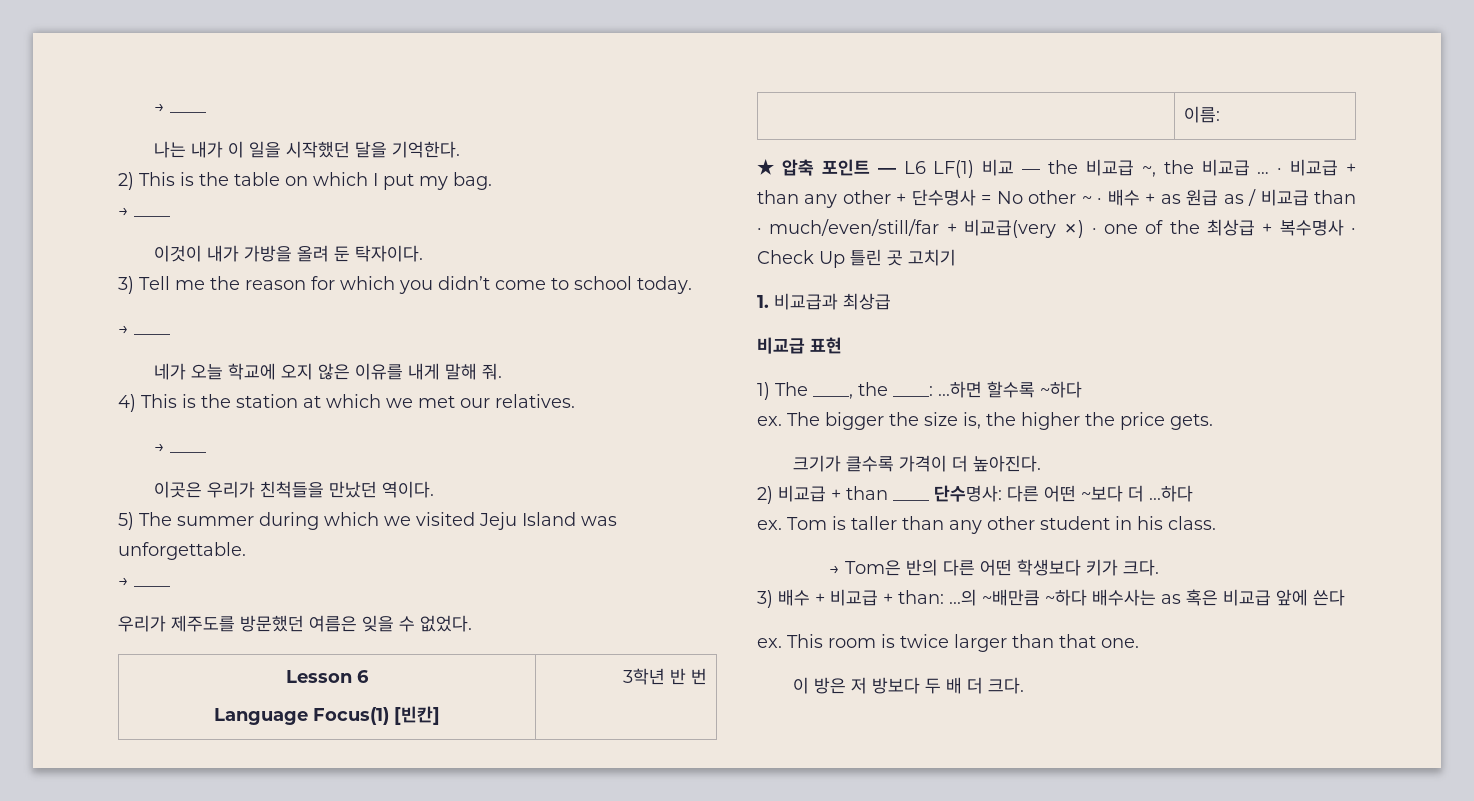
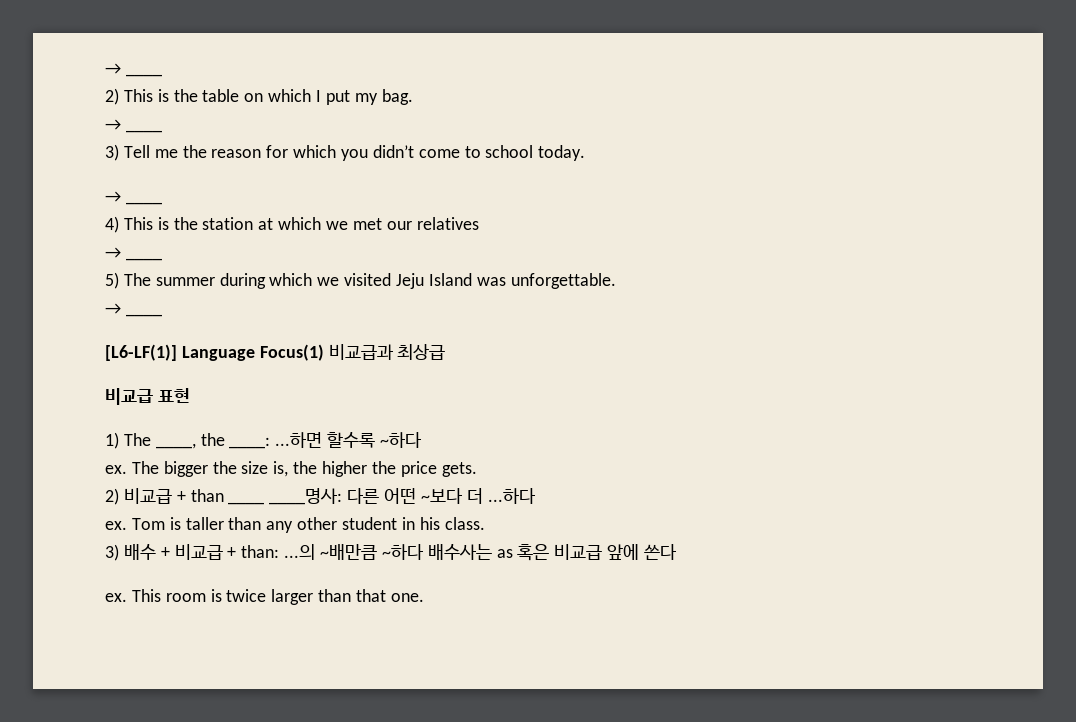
[153,103,165,112] [169,112,206,113] [153,141,460,158] → ____ // 나는 내가 이 일을 시작했던 달을 기억한다. -> [105,63,121,74] [125,74,162,77] → ____
[153,245,423,262] // 이것이 내가 가방을 올려 둔 탁자이다. -> (162, 131) none
[153,363,502,380] // 네가 오늘 학교에 오지 않은 이유를 내게 말해 줘. -> (162, 203) none
[495,394,575,408] [153,443,165,452] [169,452,206,453] [153,481,434,498] relatives. // → ____ // 이곳은 우리가 친척들을 만났던 역이다. -> [416,217,479,230] [105,247,121,258] [125,258,162,261] relatives // → ____
[118,615,472,632] [286,670,369,683] [214,706,440,725] [622,668,707,685] [1184,106,1221,123] [757,158,1356,178] [757,189,1357,208] [757,219,1356,238] [757,249,956,268] [757,295,769,308] 우리가 제주도를 방문했던 여름은 잊을 수 없었다. // Lesson 6 // Language Focus(1) [빈칸] | 3학년 반 번 // | 이름: // ★ 압축 포인트 — L6 LF(1) 비교 — the 비교급 ~, the 비교급 … · 비교급 + than any other + 단수명사 = No other ~ · 배수 + as 원급 as / 비교급 than · much/even/still/far + 비교급(very ✗) · one of the 최상급 + 복수명사 · Check Up 틀린 곳 고치기 // 1. -> [105,344,324,361] [L6-LF(1)] Language Focus(1)
[792,455,1041,472] // 크기가 클수록 가격이 더 높아진다. -> (477, 469) none
[934,485,1002,502] 단수명사: -> [269,488,343,505] ____명사:
[828,559,1159,576] // → Tom은 반의 다른 어떤 학생보다 키가 크다. -> (485, 523) none
[792,677,1024,694] // 이 방은 저 방보다 두 배 더 크다. -> (424, 597) none

